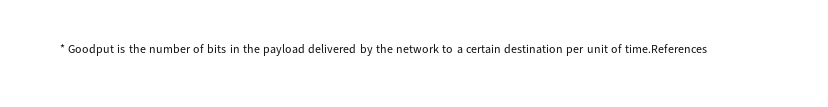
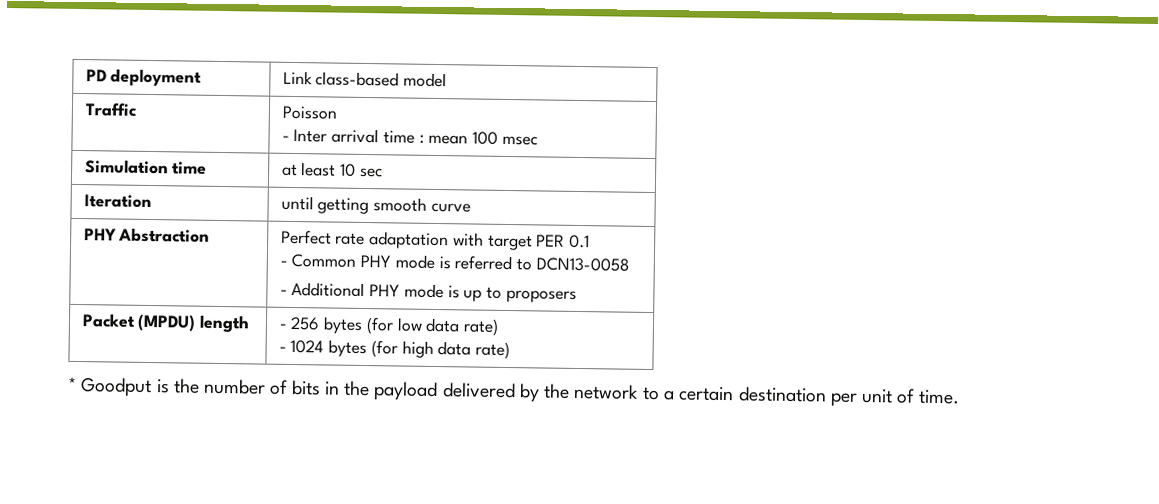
(60, 48) none -> [85,68,203,87] [282,70,448,88] [84,102,138,117] [281,105,338,120] [281,128,538,146] [84,159,208,175] [281,162,383,178] [83,194,152,209] [280,195,471,215] [83,227,211,243] [280,229,590,251] [279,253,630,272] [279,281,577,303] [81,313,251,333] [278,316,499,336] [278,339,510,360] PD deployment | Link class-based model // Traffic | Poisson // - Inter arrival time : mean 100 msec // Simulation time | at least 10 sec // Iteration | until getting smooth curve // PHY Abstraction | Perfect rate adaptation with target PER 0.1 // - Common PHY mode is referred to DCN13-0058 // - Additional PHY mode is up to proposers // Packet (MPDU) length | - 256 bytes (for low data rate) // - 1024 bytes (for high data rate) //
[625,44,708,53] time.References -> [917,389,960,405] time.

